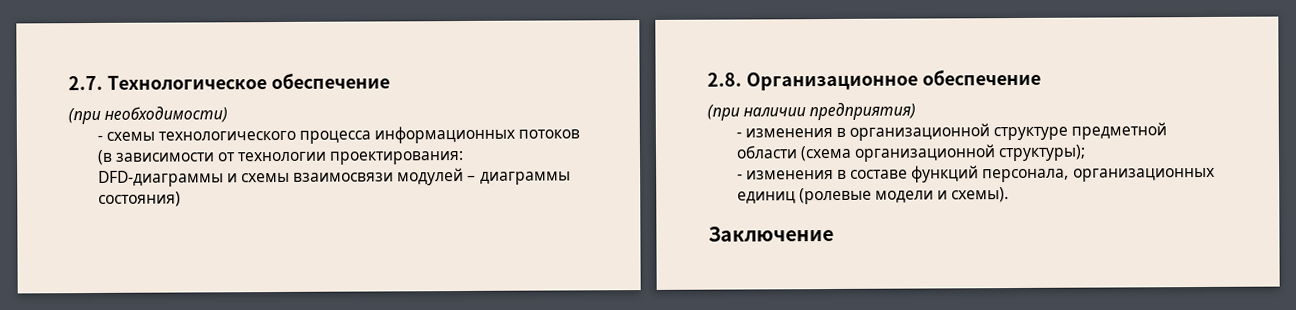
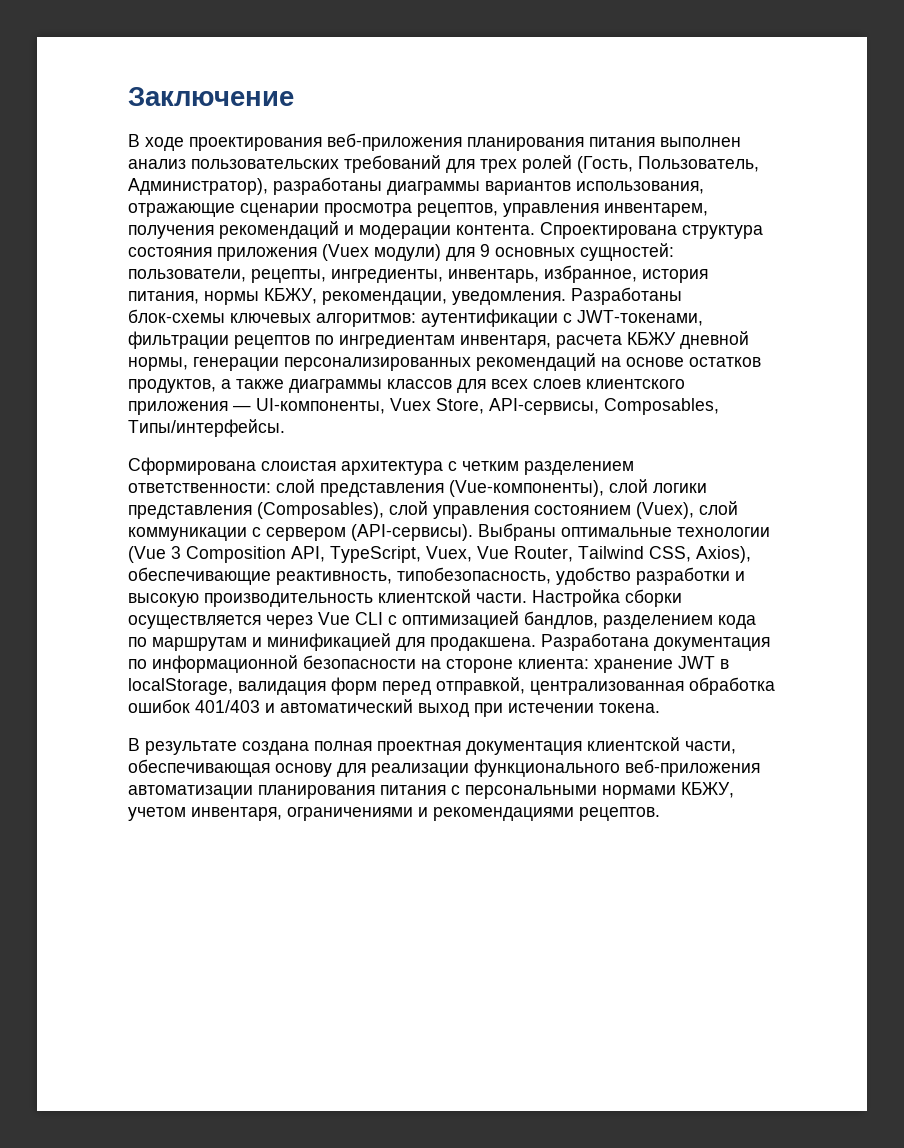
[68,72,390,91] [68,106,229,125] [96,125,581,144] [96,149,465,165] [97,167,571,187] [97,191,181,207] [707,68,1041,91] [707,102,917,121] [735,122,1168,141] [735,144,1087,162] [736,165,1215,183] [736,187,1010,205] [708,225,834,242] 2.7. Технологическое обеспечение // (при необходимости) // - схемы технологического процесса информационных потоков (в зависимости от технологии проектирования: DFD-диаграммы и схемы взаимосвязи модулей – диаграммы состояния) // 2.8. Организационное обеспечение // (при наличии предприятия) // - изменения в организационной структуре предметной области (схема организационной структуры); // - изменения в составе функций персонала, организационных единиц (ролевые модели и схемы). // Заключение -> [128,87,294,106] [128,133,741,151] [128,155,759,173] [128,177,704,195] [128,203,708,217] [128,221,763,239] [128,243,674,261] [128,265,708,283] [128,287,682,305] [128,309,703,327] [128,331,749,349] [128,353,761,371] [128,379,685,393] [128,398,719,415] [128,419,285,437] [128,457,634,475] [128,479,707,497] [128,501,738,519] [128,523,770,541] [128,546,751,563] [128,567,745,585] [128,589,682,607] [128,611,756,629] [128,633,770,651] [128,655,729,673] [128,677,775,695] [128,699,660,717] [128,737,736,755] [128,759,760,777] [128,782,734,799] [128,807,660,821] Заключение // В ходе проектирования веб-приложения планирования питания выполнен анализ пользовательских требований для трех ролей (Гость, Пользователь, Администратор), разработаны диаграммы вариантов использования, отражающие сценарии просмотра рецептов, управления инвентарем, получения рекомендаций и модерации контента. Спроектирована структура состояния приложения (Vuex модули) для 9 основных сущностей: пользователи, рецепты, ингредиенты, инвентарь, избранное, история питания, нормы КБЖУ, рекомендации, уведомления. Разработаны блок-схемы ключевых алгоритмов: аутентификации с JWT-токенами, фильтрации рецептов по ингредиентам инвентаря, расчета КБЖУ дневной нормы, генерации персонализированных рекомендаций на основе остатков продуктов, а также диаграммы классов для всех слоев клиентского приложения — UI-компоненты, Vuex Store, API-сервисы, Composables, Типы/интерфейсы. // Сформирована слоистая архитектура с четким разделением ответственности: слой представления (Vue-компоненты), слой логики представления (Composables), слой управления состоянием (Vuex), слой коммуникации с сервером (API-сервисы). Выбраны оптимальные технологии (Vue 3 Composition API, TypeScript, Vuex, Vue Router, Tailwind CSS, Axios), обеспечивающие реактивность, типобезопасность, удобство разработки и высокую производительность клиентской части. Настройка сборки осуществляется через Vue CLI с оптимизацией бандлов, разделением кода по маршрутам и минификацией для продакшена. Разработана документация по информационной безопасности на стороне клиента: хранение JWT в localStorage, валидация форм перед отправкой, централизованная обработка ошибок 401/403 и автоматический выход при истечении токена. // В результате создана полная проектная документация клиентской части, обеспечивающая основу для реализации функционального веб-приложения автоматизации планирования питания с персональными нормами КБЖУ, учетом инвентаря, ограничениями и рекомендациями рецептов.

